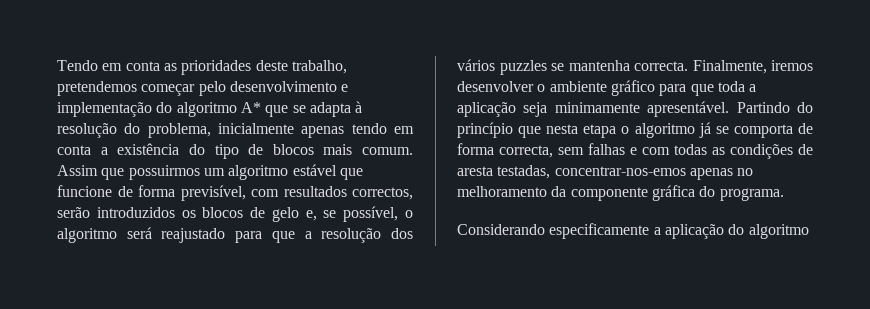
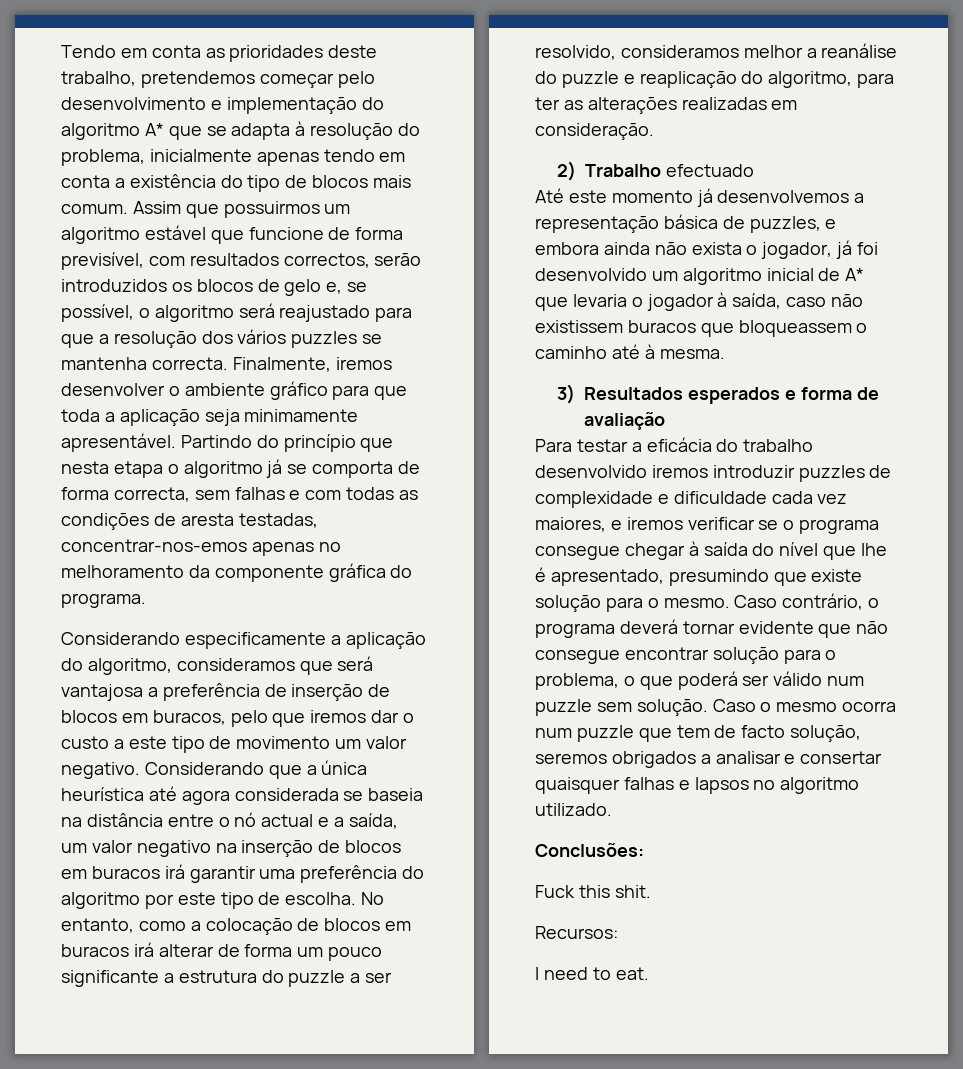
[748,224,809,239] algoritmo -> [87,656,374,675] [61,683,391,701] [61,710,415,727] [61,736,408,753] [61,760,368,779] [61,786,424,805] [61,812,398,829] [61,840,402,857] [61,864,425,883] [61,892,385,909] [61,918,412,935] [61,942,383,961] [61,970,393,987] [535,43,898,60] [535,71,895,88] [535,97,798,114] [535,123,654,140] [557,161,755,181] [535,188,865,207] [535,214,837,233] [535,240,879,259] [535,268,865,285] [535,292,864,311] [535,320,868,337] [535,344,725,359] [557,384,879,404] [584,412,666,430] [535,437,814,452] [535,465,892,482] [535,491,848,508] [535,517,880,534] [535,541,888,560] [535,567,863,586] [535,593,880,612] [535,619,889,638] [535,647,837,664] [535,671,865,690] [535,699,897,716] [535,725,862,742] [535,751,883,768] [535,777,860,794] [535,803,612,816] [535,843,644,857] [535,885,651,898] [535,926,618,939] [535,967,649,980] algoritmo, consideramos que será vantajosa a preferência de inserção de blocos em buracos, pelo que iremos dar o custo a este tipo de movimento um valor negativo. Considerando que a única heurística até agora considerada se baseia na distância entre o nó actual e a saída, um valor negativo na inserção de blocos em buracos irá garantir uma preferência do algoritmo por este tipo de escolha. No entanto, como a colocação de blocos em buracos irá alterar de forma um pouco significante a estrutura do puzzle a ser resolvido, consideramos melhor a reanálise do puzzle e reaplicação do algoritmo, para ter as alterações realizadas em consideração. // 2) Trabalho efectuado // Até este momento já desenvolvemos a representação básica de puzzles, e embora ainda não exista o jogador, já foi desenvolvido um algoritmo inicial de A* que levaria o jogador à saída, caso não existissem buracos que bloqueassem o caminho até à mesma. // 3) Resultados esperados e forma de avaliação // Para testar a eficácia do trabalho desenvolvido iremos introduzir puzzles de complexidade e dificuldade cada vez maiores, e iremos verificar se o programa consegue chegar à saída do nível que lhe é apresentado, presumindo que existe solução para o mesmo. Caso contrário, o programa deverá tornar evidente que não consegue encontrar solução para o problema, o que poderá ser válido num puzzle sem solução. Caso o mesmo ocorra num puzzle que tem de facto solução, seremos obrigados a analisar e consertar quaisquer falhas e lapsos no algoritmo utilizado. // Conclusões: // Fuck this shit. // Recursos: // I need to eat.

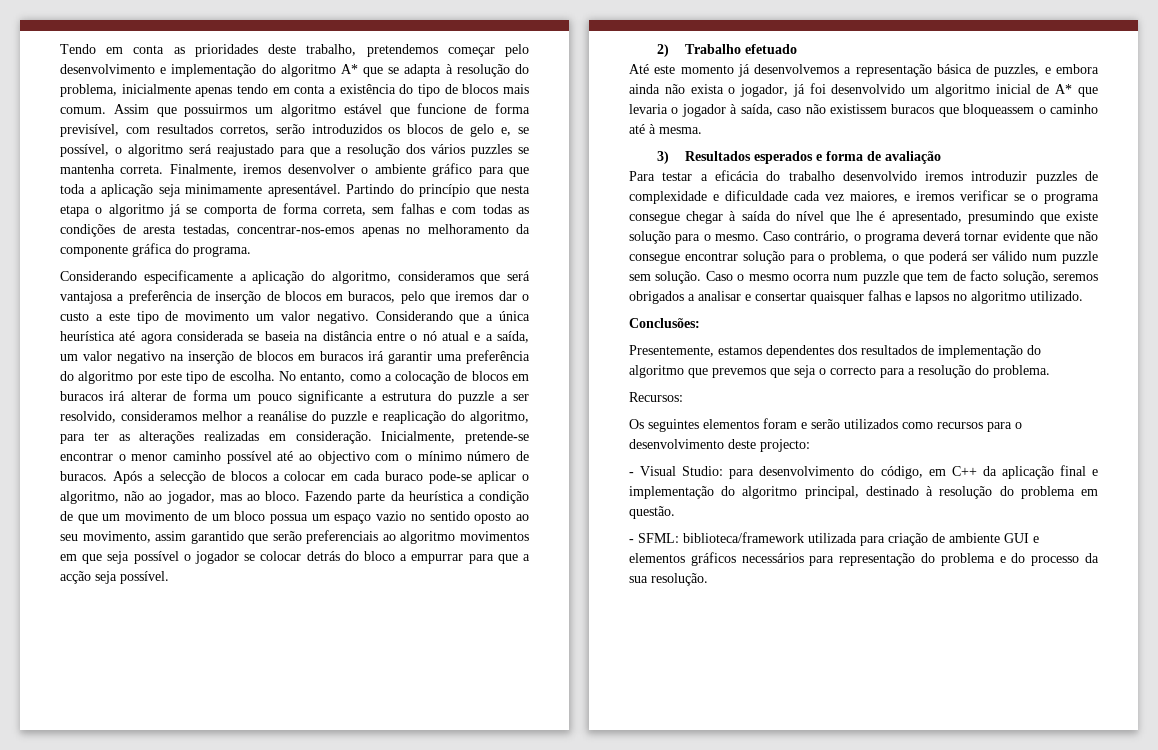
[283,253,370,268] correctos, -> [219,125,269,136] corretos,
[151,357,228,370] correcta. -> [120,165,164,174] correta.
[113,487,190,502] correcta, -> [322,205,366,216] correta,
[261,814,314,827] actual -> [441,331,469,341] atual
(654, 131) none -> [381,431,529,444] [60,451,529,464] [60,471,529,484] [60,491,529,504] [60,511,530,524] [60,530,529,544] [60,551,530,564] [60,571,169,584] Inicialmente, pretende-se encontrar o menor caminho possível até ao objectivo com o mínimo número de buracos. Após a selecção de blocos a colocar em cada buraco pode-se aplicar o algoritmo, não ao jogador, mas ao bloco. Fazendo parte da heurística a condição de que um movimento de um bloco possua um espaço vazio no sentido oposto ao seu movimento, assim garantido que serão preferenciais ao algoritmo movimentos em que seja possível o jogador se colocar detrás do bloco a empurrar para que a acção seja possível.
[666,164,755,177] efectuado -> [744,44,797,54] efetuado
[535,885,651,898] [535,926,618,939] [535,967,649,980] Fuck this shit. // Recursos: // I need to eat. -> [629,345,1041,358] [629,365,1050,378] [629,392,683,402] [629,418,1022,432] [629,439,810,452] [629,465,1098,479] [629,486,1098,499] [629,506,675,519] [629,532,1039,546] [629,552,1099,566] [629,573,708,586] Presentemente, estamos dependentes dos resultados de implementação do algoritmo que prevemos que seja o correcto para a resolução do problema. // Recursos: // Os seguintes elementos foram e serão utilizados como recursos para o desenvolvimento deste projecto: // - Visual Studio: para desenvolvimento do código, em C++ da aplicação final e implementação do algoritmo principal, destinado à resolução do problema em questão. // - SFML: biblioteca/framework utilizada para criação de ambiente GUI e elementos gráficos necessários para representação do problema e do processo da sua resolução.

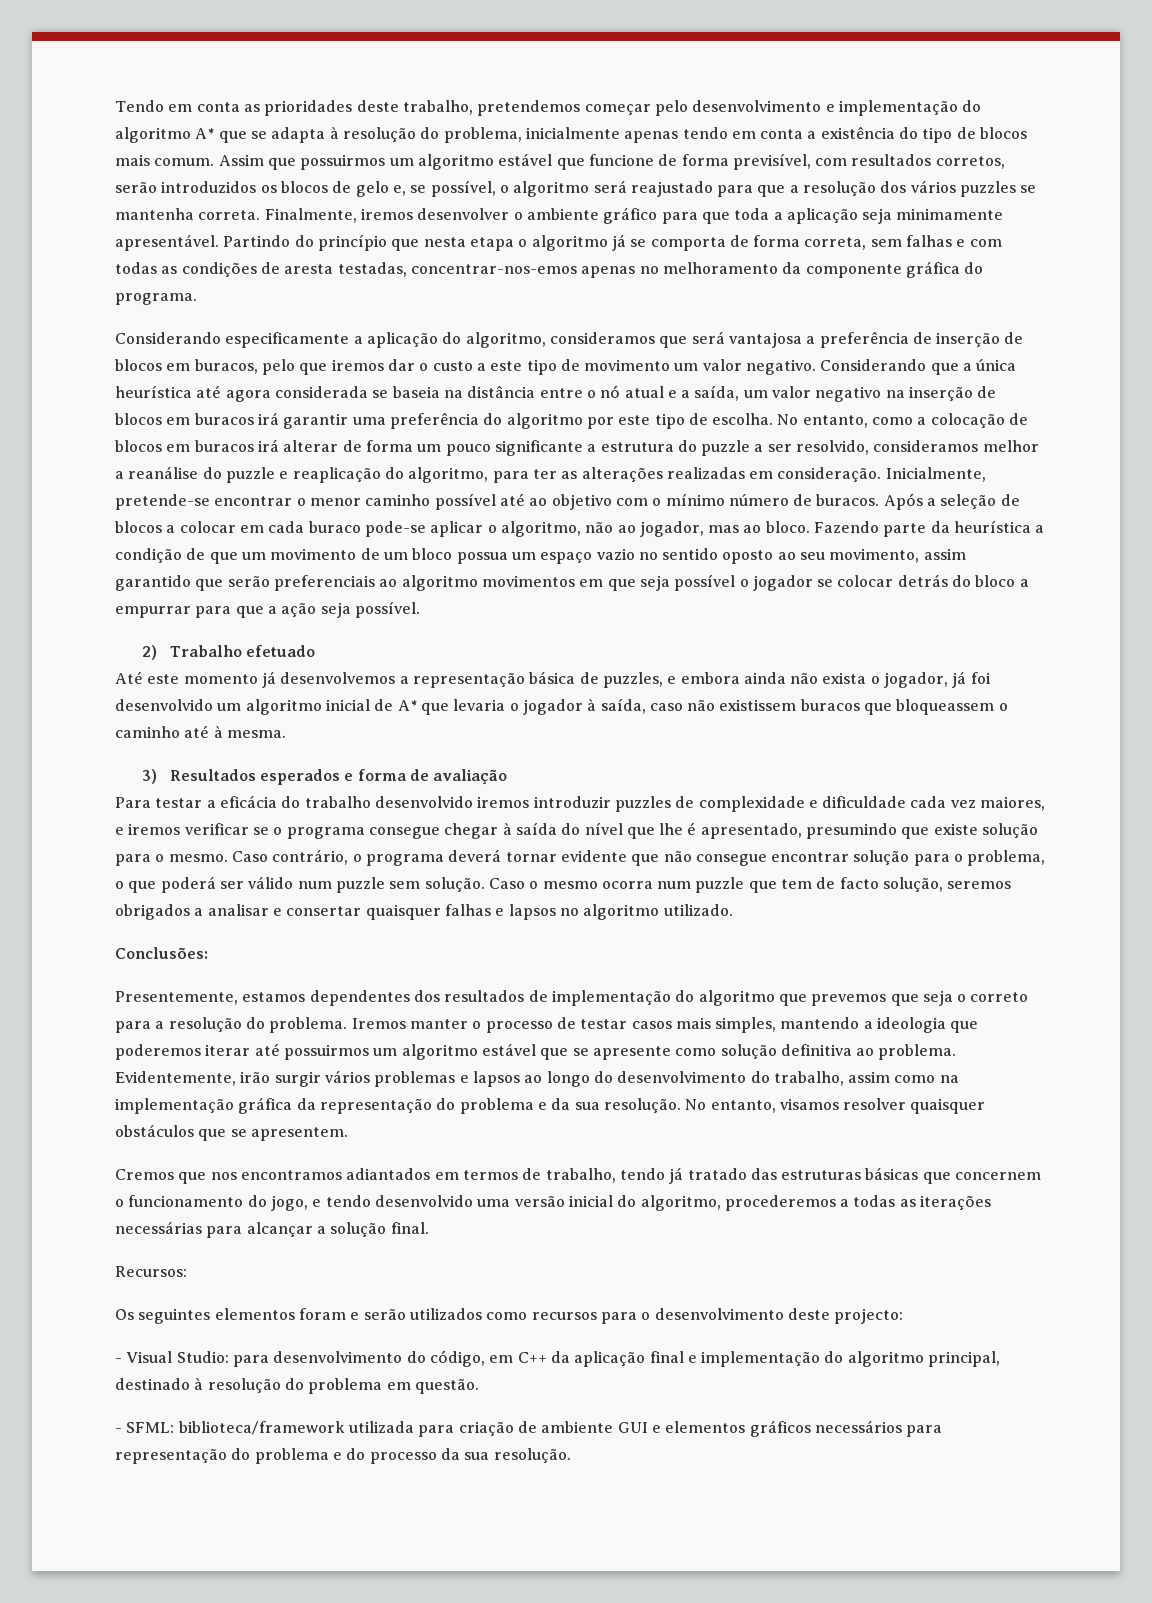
[317,451,370,464] objectivo -> [551,494,612,510] objetivo
[159,471,206,484] selecção -> [940,494,997,509] seleção
[60,571,91,584] acção -> [281,603,317,617] ação
[830,366,876,375] correcto -> [970,992,1029,1002] correto
(1050, 371) none -> [351,1017,979,1033] [115,1043,957,1060] [115,1070,959,1087] [115,1097,986,1114] [115,1124,348,1141] [115,1167,1042,1184] [115,1195,992,1211] [115,1221,429,1238] Iremos manter o processo de testar casos mais simples, mantendo a ideologia que poderemos iterar até possuirmos um algoritmo estável que se apresente como solução definitiva ao problema. Evidentemente, irão surgir vários problemas e lapsos ao longo do desenvolvimento do trabalho, assim como na implementação gráfica da representação do problema e da sua resolução. No entanto, visamos resolver quaisquer obstáculos que se apresentem. // Cremos que nos encontramos adiantados em termos de trabalho, tendo já tratado das estruturas básicas que concernem o funcionamento do jogo, e tendo desenvolvido uma versão inicial do algoritmo, procederemos a todas as iterações necessárias para alcançar a solução final.

